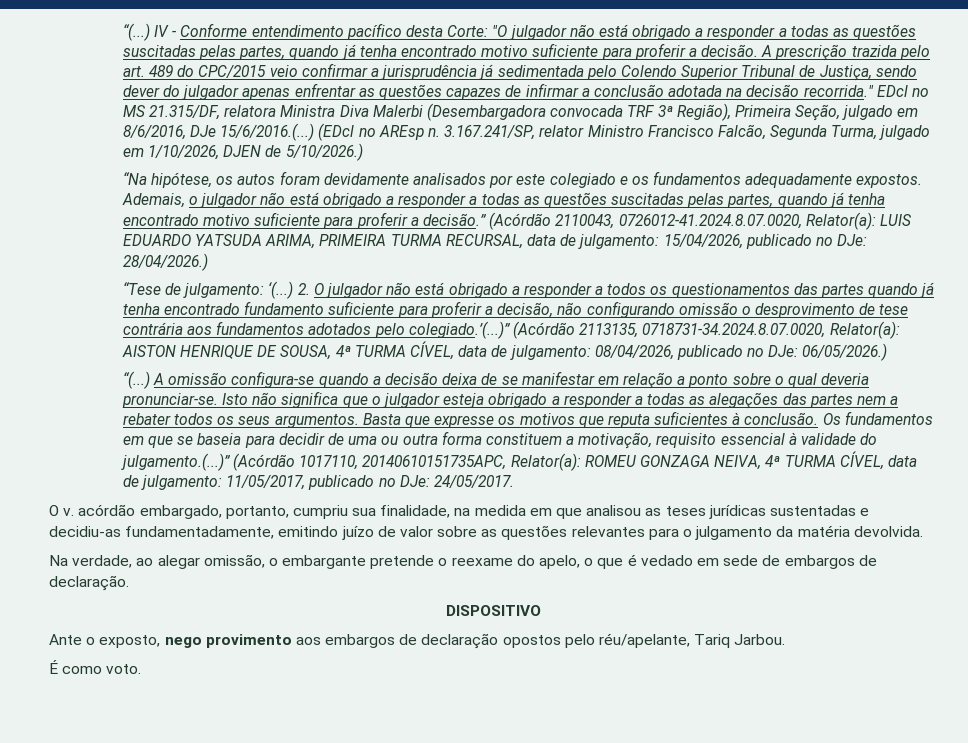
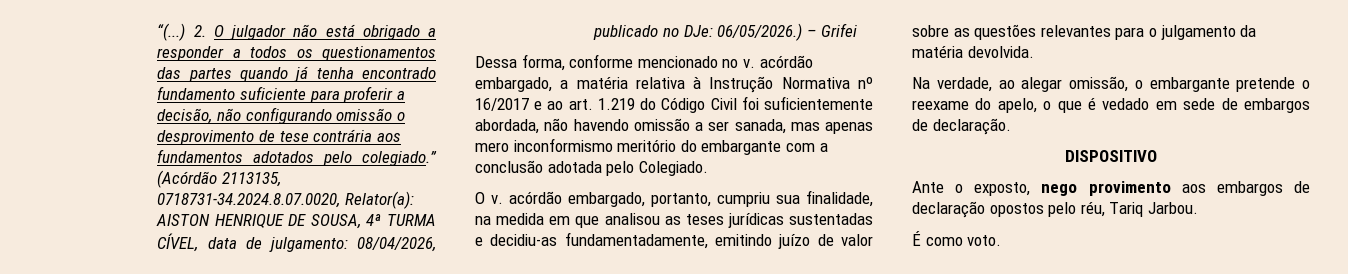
[122,23,917,41] [122,43,930,61] [122,63,917,81] [122,83,930,100] [122,103,919,121] [122,123,931,141] [122,143,363,161] [122,171,923,188] [121,192,886,208] [122,212,911,230] [122,234,868,249] [122,253,208,271] [122,281,294,299] “(...) IV - Conforme entendimento pacífico desta Corte: "O julgador não está obrigado a responder a todas as questões suscitadas pelas partes, quando já tenha encontrado motivo suficiente para proferir a decisão. A prescrição trazida pelo art. 489 do CPC/2015 veio confirmar a jurisprudência já sedimentada pelo Colendo Superior Tribunal de Justiça, sendo dever do julgador apenas enfrentar as questões capazes de infirmar a conclusão adotada na decisão recorrida." EDcl no MS 21.315/DF, relatora Ministra Diva Malerbi (Desembargadora convocada TRF 3ª Região), Primeira Seção, julgado em 8/6/2016, DJe 15/6/2016.(...) (EDcl no AREsp n. 3.167.241/SP, relator Ministro Francisco Falcão, Segunda Turma, julgado em 1/10/2026, DJEN de 5/10/2026.) // “Na hipótese, os autos foram devidamente analisados por este colegiado e os fundamentos adequadamente expostos. Ademais, o julgador não está obrigado a responder a todas as questões suscitadas pelas partes, quando já tenha encontrado motivo suficiente para proferir a decisão.” (Acórdão 2110043, 0726012-41.2024.8.07.0020, Relator(a): LUIS EDUARDO YATSUDA ARIMA, PRIMEIRA TURMA RECURSAL, data de julgamento: 15/04/2026, publicado no DJe: 28/04/2026.) // “Tese de julgamento: ‘(...) -> [157,23,186,41] “(...)
[408,321,510,339] colegiado.’(...)” -> [362,151,437,166] colegiado.”
[122,371,870,389] [121,391,899,409] [122,411,933,428] [122,431,878,449] [120,451,917,471] [122,475,514,490] // “(...) A omissão configura-se quando a decisão deixa de se manifestar em relação a ponto sobre o qual deveria pronunciar-se. Isto não significa que o julgador esteja obrigado a responder a todas as alegações das partes nem a rebater todos os seus argumentos. Basta que expresse os motivos que reputa suficientes à conclusão. Os fundamentos em que se baseia para decidir de uma ou outra forma constituem a motivação, requisito essencial à validade do julgamento.(...)” (Acórdão 1017110, 20140610151735APC, Relator(a): ROMEU GONZAGA NEIVA, 4ª TURMA CÍVEL, data de julgamento: 11/05/2017, publicado no DJe: 24/05/2017. -> [806,23,858,37] [475,54,813,71] [475,76,873,93] [475,96,873,113] [475,118,873,134] [475,138,828,155] [475,160,708,176] – Grifei // Dessa forma, conforme mencionado no v. acórdão embargado, a matéria relativa à Instrução Normativa nº 16/2017 e ao art. 1.219 do Código Civil foi suficientemente abordada, não havendo omissão a ser sanada, mas apenas mero inconformismo meritório do embargante com a conclusão adotada pelo Colegiado.
[599,633,691,648] réu/apelante, -> [1080,201,1105,217] réu,

